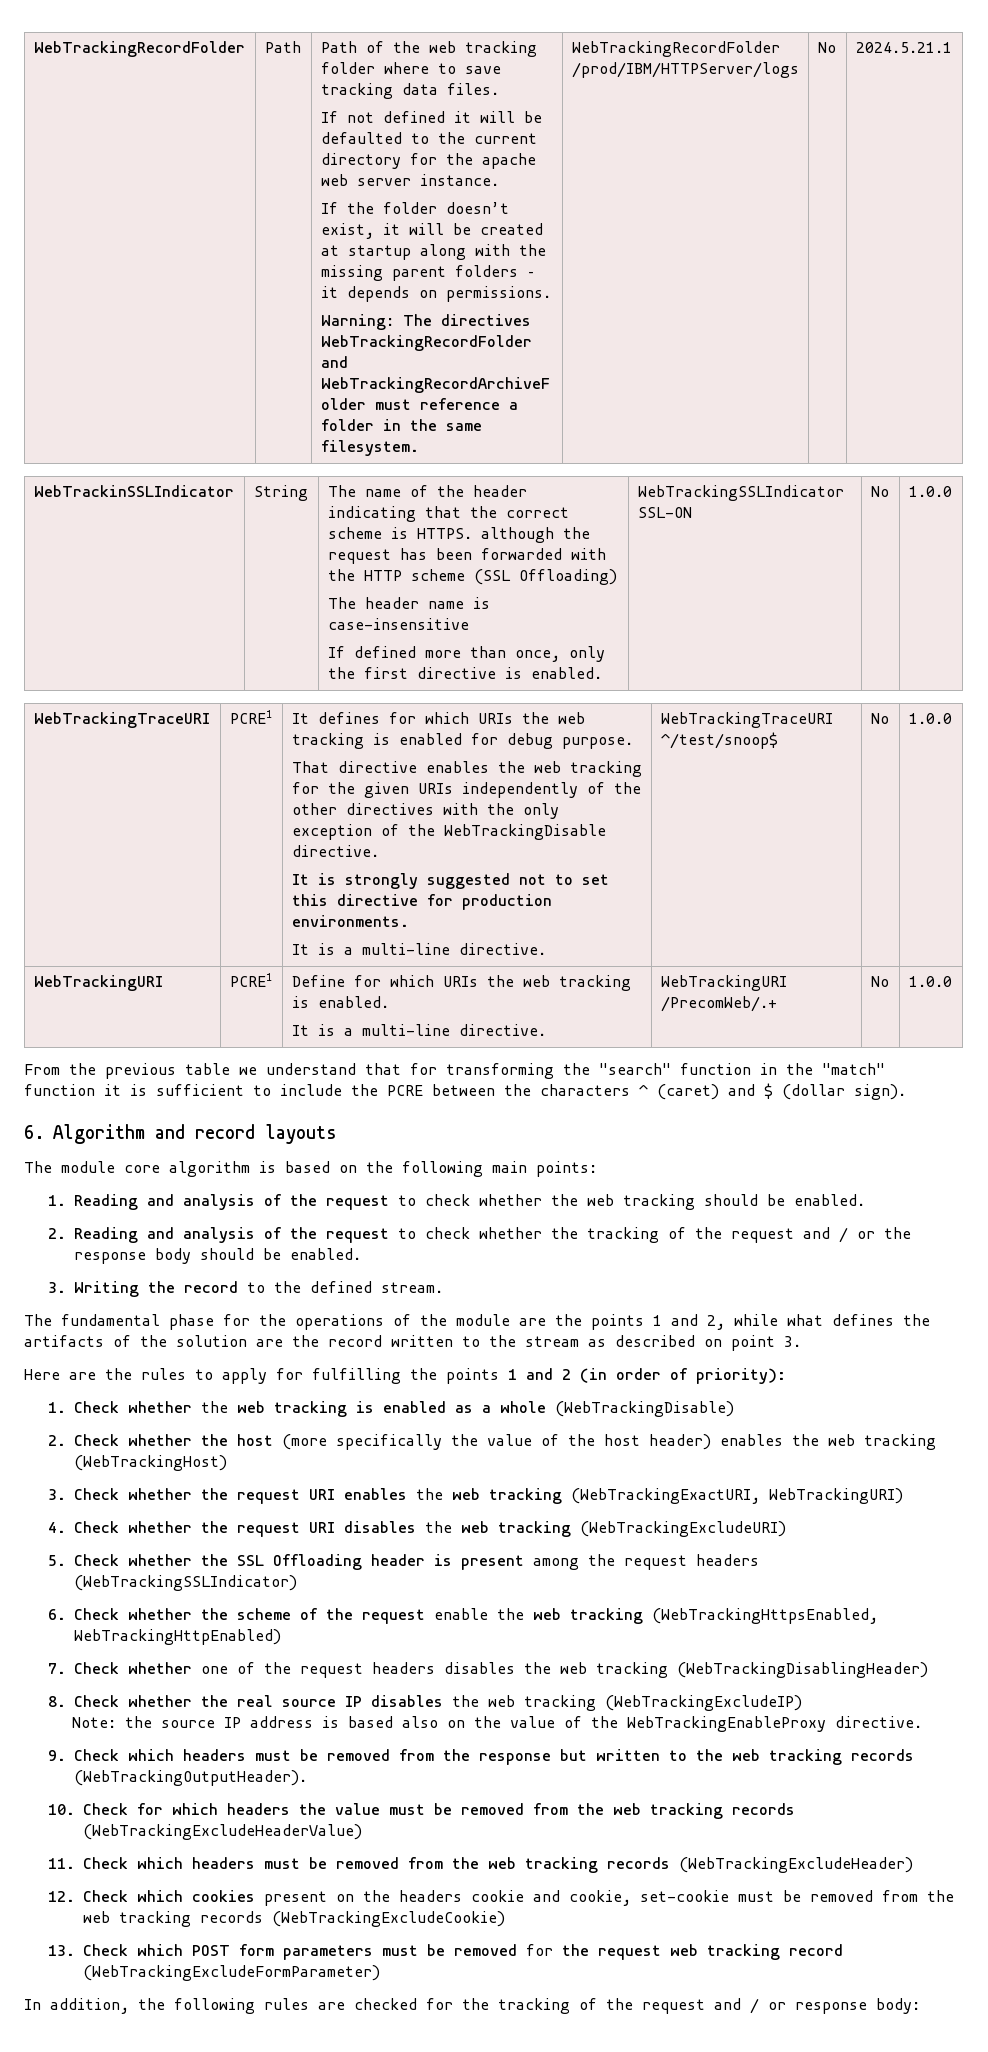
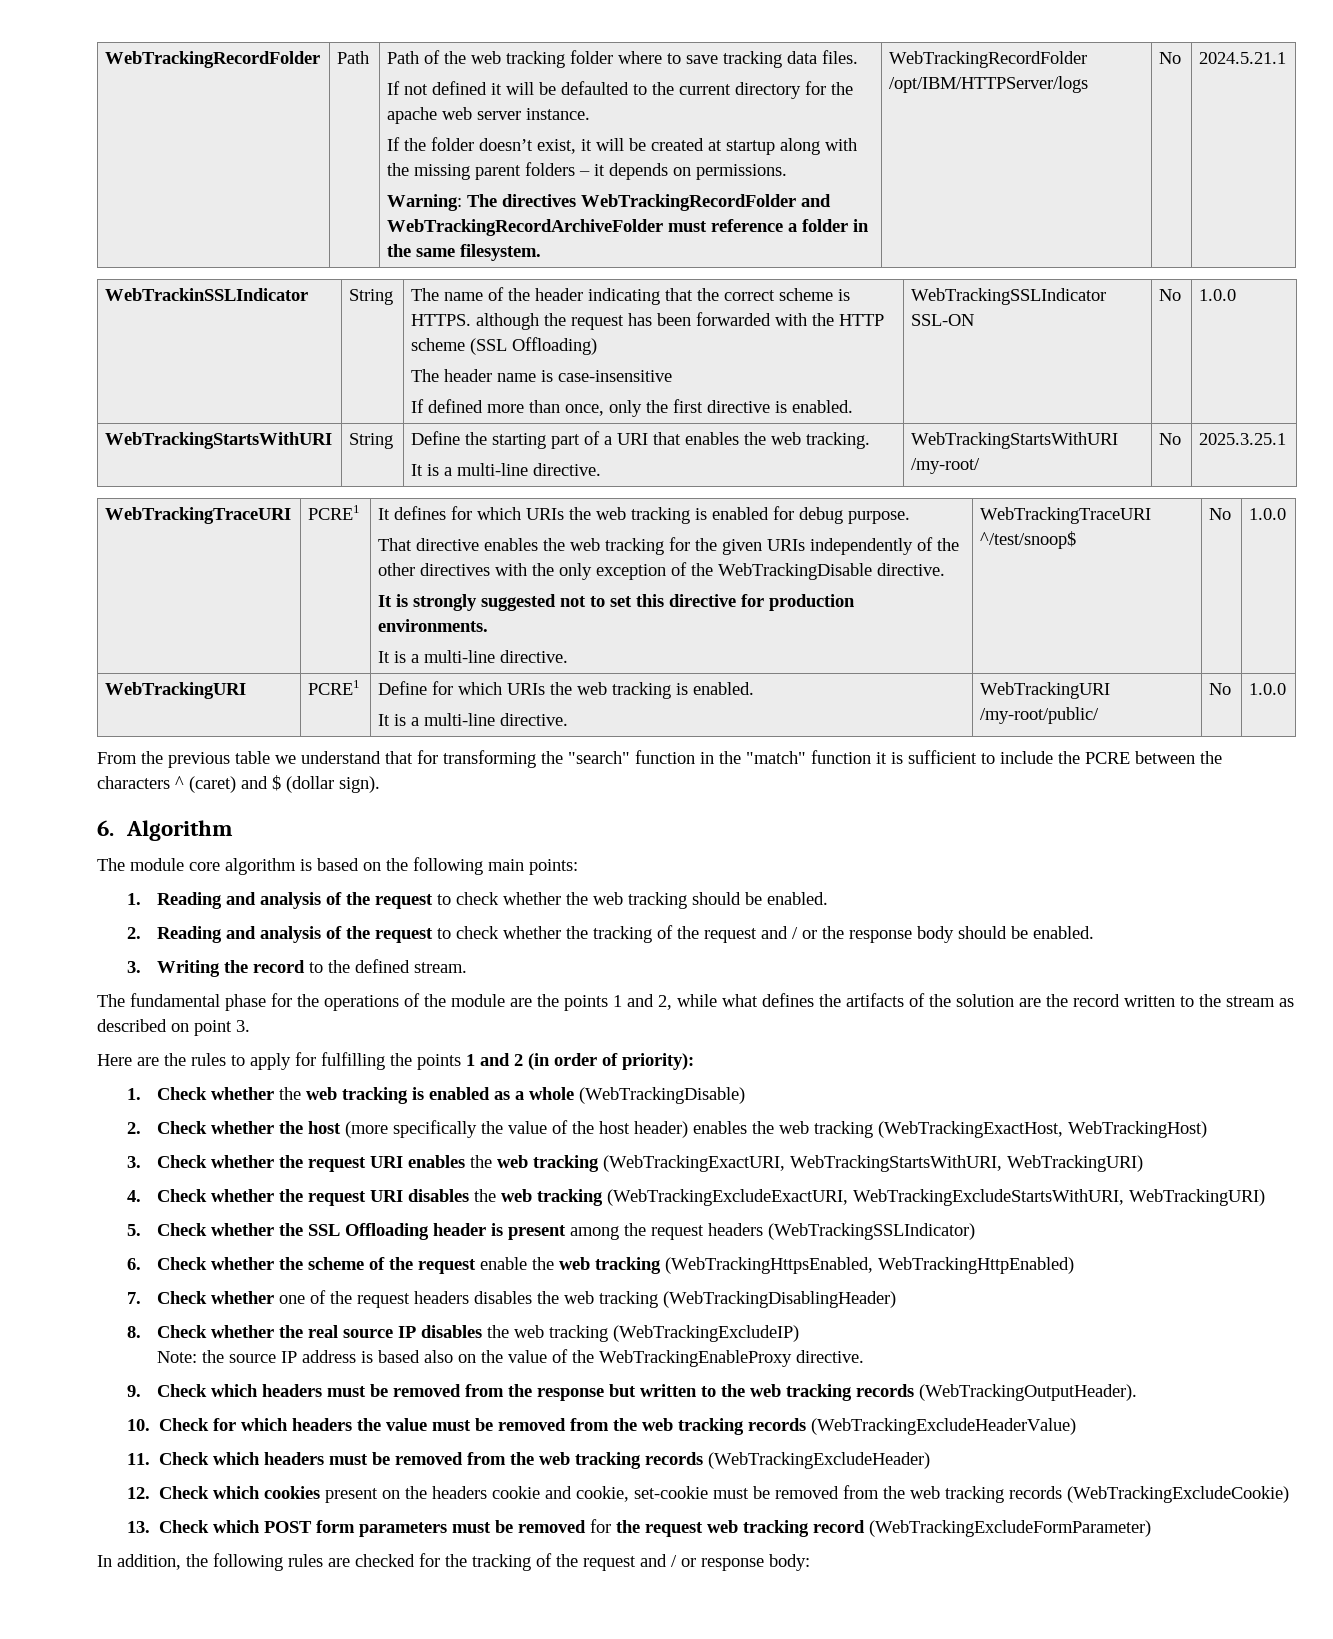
[571,62,799,78] /prod/IBM/HTTPServer/logs -> [889,76,1089,93] /opt/IBM/HTTPServer/logs
(952, 491) none -> [105,432,333,449] [349,433,394,449] [411,431,871,449] [411,463,602,476] [911,432,1119,449] [911,458,981,474] [1159,433,1182,445] [1199,433,1287,445] // WebTrackingStartsWithURI | String | Define the starting part of a URI that enables the web tracking. // It is a multi-line directive. | WebTrackingStartsWithURI /my-root/ | No | 2025.3.25.1
[660,996,777,1012] /PrecomWeb/.+ -> [980,707,1100,724] /my-root/public/
[155,1124,337,1144] and record layouts -> (233, 830) none
[73,1455,227,1471] (WebTrackingHost) -> [877,1121,1207,1138] (WebTrackingExactHost, WebTrackingHost)
(760, 1496) none -> [789,1155,1002,1172] WebTrackingStartsWithURI,
[579,1521,786,1537] (WebTrackingExcludeURI) -> [606,1189,1265,1206] (WebTrackingExcludeExactURI, WebTrackingExcludeStartsWithURI, WebTrackingURI)

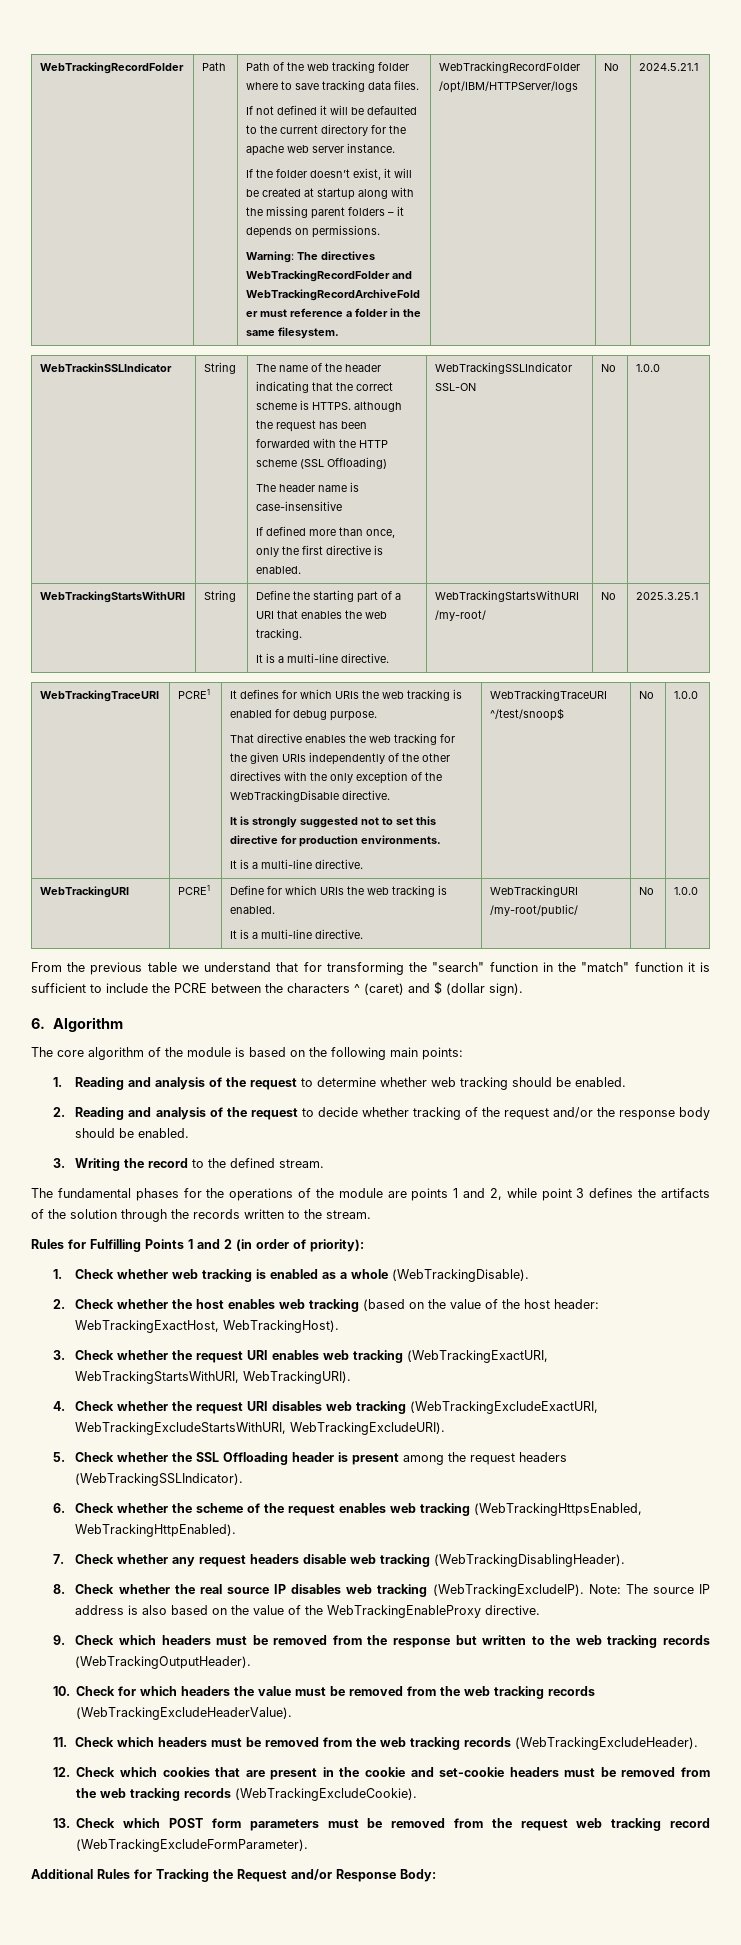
[130,858,184,871] module -> (53, 1052) none
(296, 866) none -> [148,1047,231,1057] of the module
[455,892,588,905] check whether the -> [317,1077,428,1087] determine whether
[455,925,817,943] check whether the tracking of the request and / or -> [317,1107,593,1120] decide whether tracking of the request and/or
[225,994,266,1011] phase -> [135,1188,179,1201] phases
[537,994,559,1007] the -> (407, 1194) none
[722,994,758,1007] what -> [541,1188,585,1201] point 3
[1019,994,1294,1007] [97,1019,250,1036] [97,1052,461,1070] are the record written to the stream as described on point 3. // Here are the rules to apply for fulfilling the points -> [121,1209,371,1222] [31,1239,184,1252] through the records written to the stream. // Rules for Fulfilling Points
[278,1087,301,1100] the -> (169, 1274) none
[578,1087,745,1104] (WebTrackingDisable) -> [392,1269,530,1282] (WebTrackingDisable).
[344,1120,477,1138] (more specifically -> [228,1299,425,1312] enables web tracking (based on
[633,1121,1207,1138] header) enables the web tracking (WebTrackingExactHost, WebTrackingHost) -> [554,1299,600,1309] [75,1320,340,1333] header: WebTrackingExactHost, WebTrackingHost).
[469,1155,492,1168] the -> (320, 1355) none
[1006,1155,1143,1172] WebTrackingURI) -> [243,1371,352,1384] WebTrackingURI).
[473,1189,496,1202] the -> (323, 1406) none
[1128,1189,1265,1206] WebTrackingURI) -> [290,1422,446,1435] WebTrackingExcludeURI).
[767,1223,975,1240] (WebTrackingSSLIndicator) -> [75,1473,244,1486] (WebTrackingSSLIndicator).
[479,1257,554,1270] enable the -> [339,1503,387,1513] enables
[877,1257,1074,1274] WebTrackingHttpEnabled) -> [75,1524,237,1537] WebTrackingHttpEnabled).
[278,1290,896,1308] one of the request headers disables the web tracking (WebTrackingDisablingHeader) -> [172,1554,626,1567] any request headers disable web tracking (WebTrackingDisablingHeader).
[486,1325,799,1342] [156,1350,224,1363] the web tracking (WebTrackingExcludeIP) // Note: the -> [346,1584,648,1597] web tracking (WebTrackingExcludeIP). Note: The
[377,1350,453,1363] based also -> [142,1605,209,1615] also based
[811,1418,1077,1435] (WebTrackingExcludeHeaderValue) -> [76,1707,293,1720] (WebTrackingExcludeHeaderValue).
[708,1452,931,1469] (WebTrackingExcludeHeader) -> [515,1737,699,1750] (WebTrackingExcludeHeader).
[325,1485,1290,1503] present on the headers cookie and cookie, set-cookie must be removed from the web tracking records (WebTrackingExcludeCookie) -> [215,1767,710,1780] [76,1788,418,1801] that are present in the cookie and set-cookie headers must be removed from the web tracking records (WebTrackingExcludeCookie).
[590,1519,612,1533] for -> [453,1818,483,1828] from
[869,1520,1152,1537] [97,1553,810,1571] (WebTrackingExcludeFormParameter) // In addition, the following rules are checked for the tracking of the request and / or response body: -> [76,1839,309,1852] [31,1869,436,1882] (WebTrackingExcludeFormParameter). // Additional Rules for Tracking the Request and/or Response Body:

